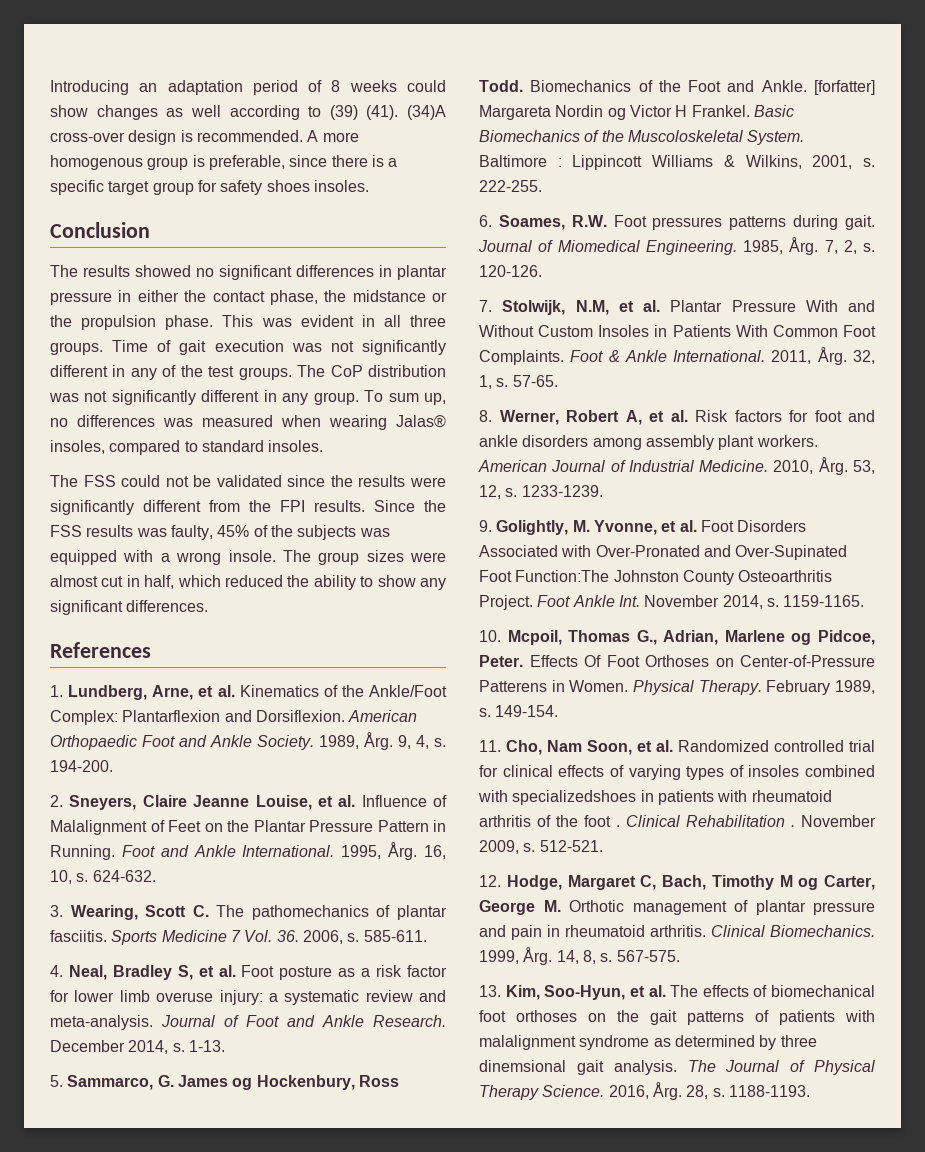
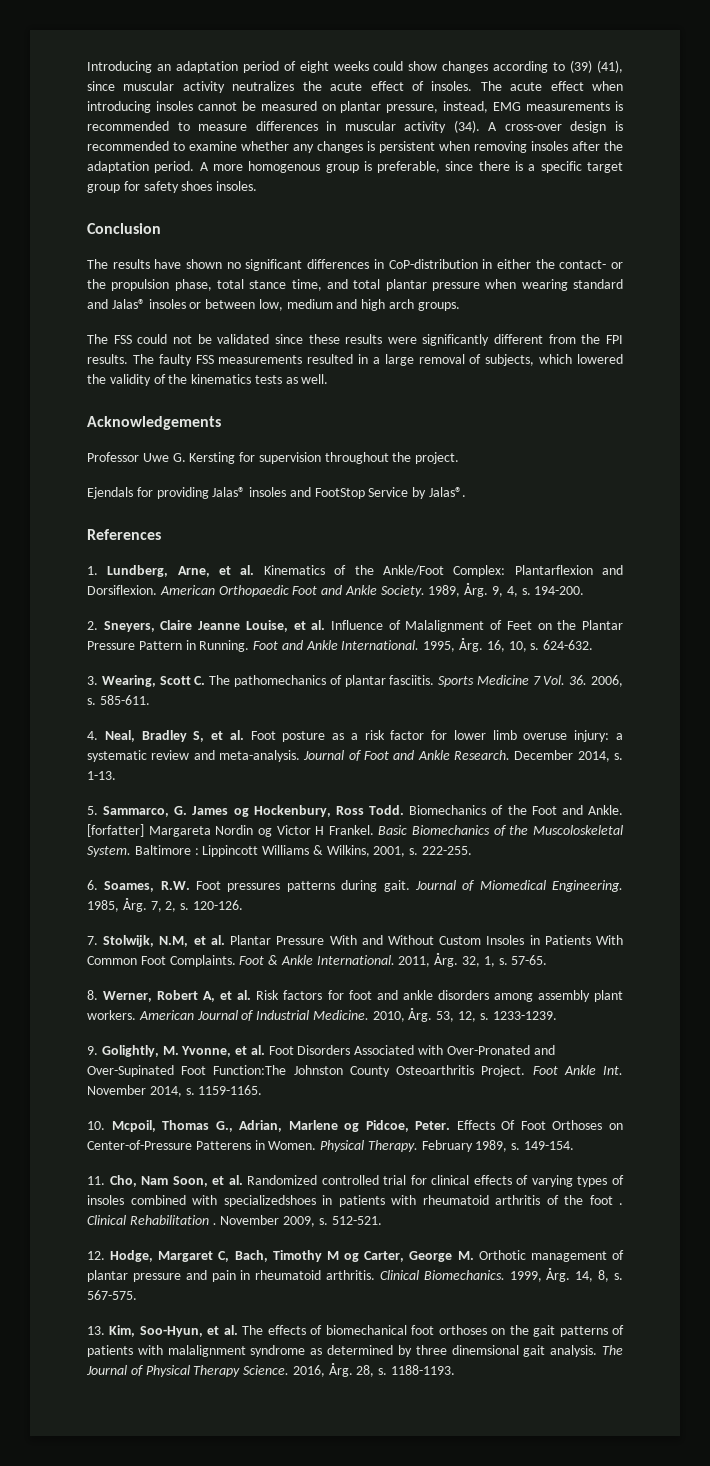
[331,80,341,92] 8 -> [299,61,329,73] eight
[166,105,221,117] as well -> (489, 67) none
[366,105,446,120] [50,130,303,145] (41). (34)A cross-over design is recommended. -> [596,60,623,73] [87,81,623,93] [87,101,623,113] [87,120,623,133] [87,141,623,153] [87,161,195,173] (41), since muscular activity neutralizes the acute effect of insoles. The acute effect when introducing insoles cannot be measured on plantar pressure, instead, EMG measurements is recommended to measure differences in muscular activity (34). A cross-over design is recommended to examine whether any changes is persistent when removing insoles after the adaptation period.
[135,265,191,277] showed -> [154,259,223,269] have shown
[397,265,447,280] [50,292,112,305] plantar pressure -> [388,259,478,269] CoP-distribution
[212,290,447,305] [50,315,446,330] [50,340,446,355] [50,365,447,380] [49,390,447,405] [50,415,446,430] [50,440,324,455] contact phase, the midstance or the propulsion phase. This was evident in all three groups. Time of gait execution was not significantly different in any of the test groups. The CoP distribution was not significantly different in any group. To sum up, no differences was measured when wearing Jalas® insoles, compared to standard insoles. -> [559,260,623,269] [87,279,623,291] [87,299,460,311] contact- or the propulsion phase, total stance time, and total plantar pressure when wearing standard and Jalas® insoles or between low, medium and high arch groups.
[330,475,353,487] the -> [308,334,340,344] these
[374,500,446,512] [50,525,390,540] [50,550,446,565] [50,575,446,590] [50,600,209,615] Since the FSS results was faulty, 45% of the subjects was equipped with a wrong insole. The group sizes were almost cut in half, which reduced the ability to show any significant differences. -> [132,354,624,366] [87,374,329,386] [87,416,221,430] [87,452,460,464] [87,487,467,499] The faulty FSS measurements resulted in a large removal of subjects, which lowered the validity of the kinematics tests as well. // Acknowledgements // Professor Uwe G. Kersting for supervision throughout the project. // Ejendals for providing Jalas® insoles and FootStop Service by Jalas®.

